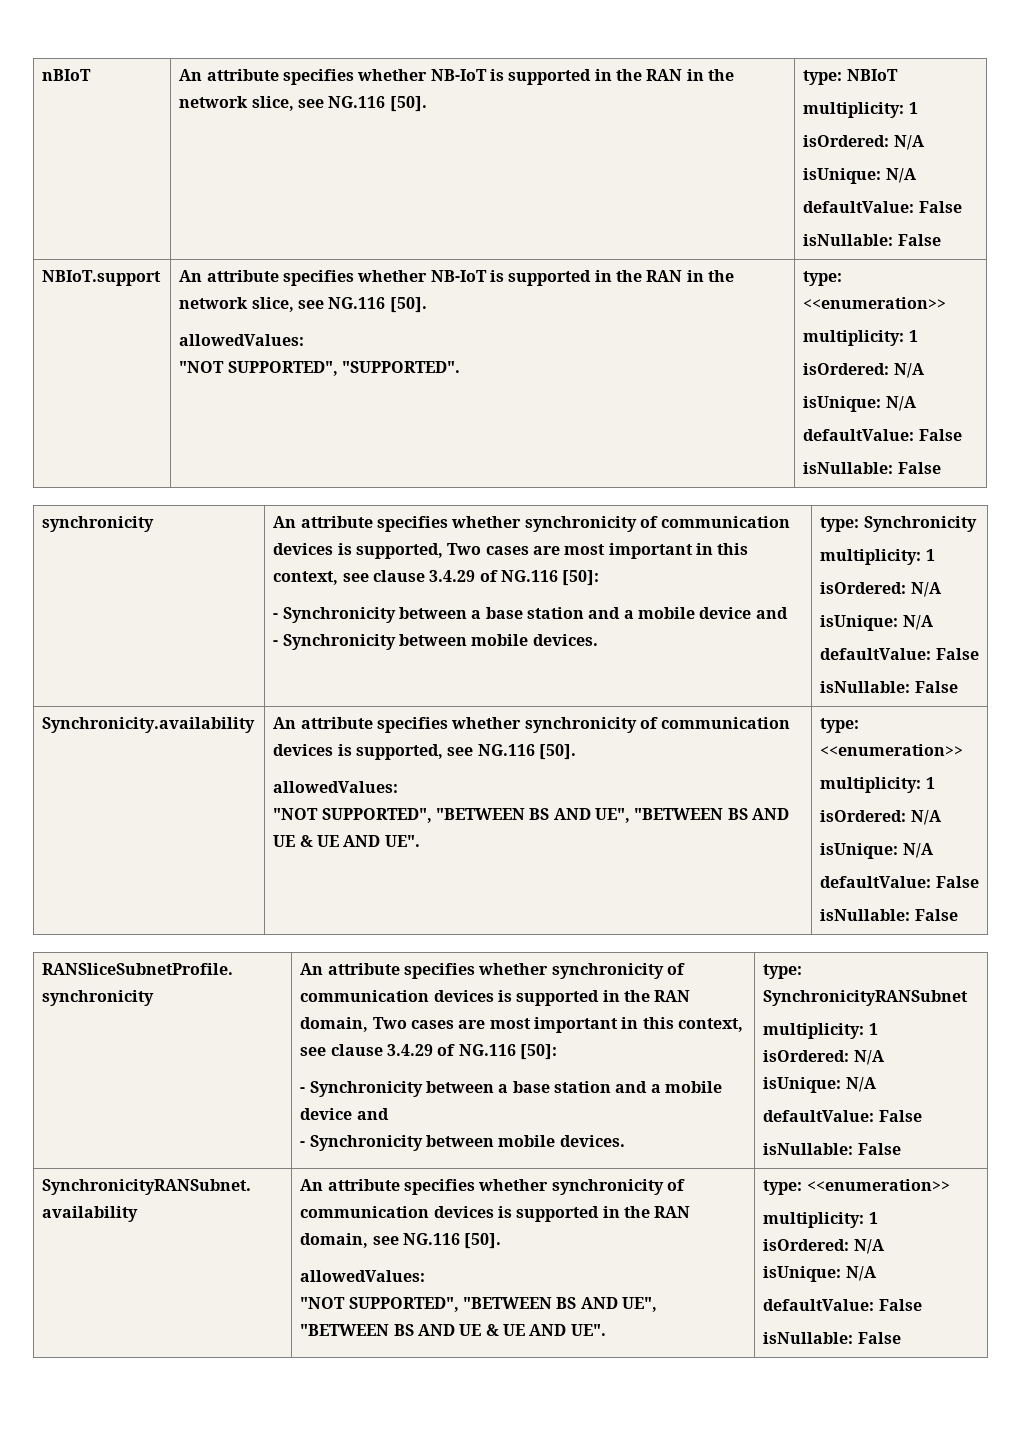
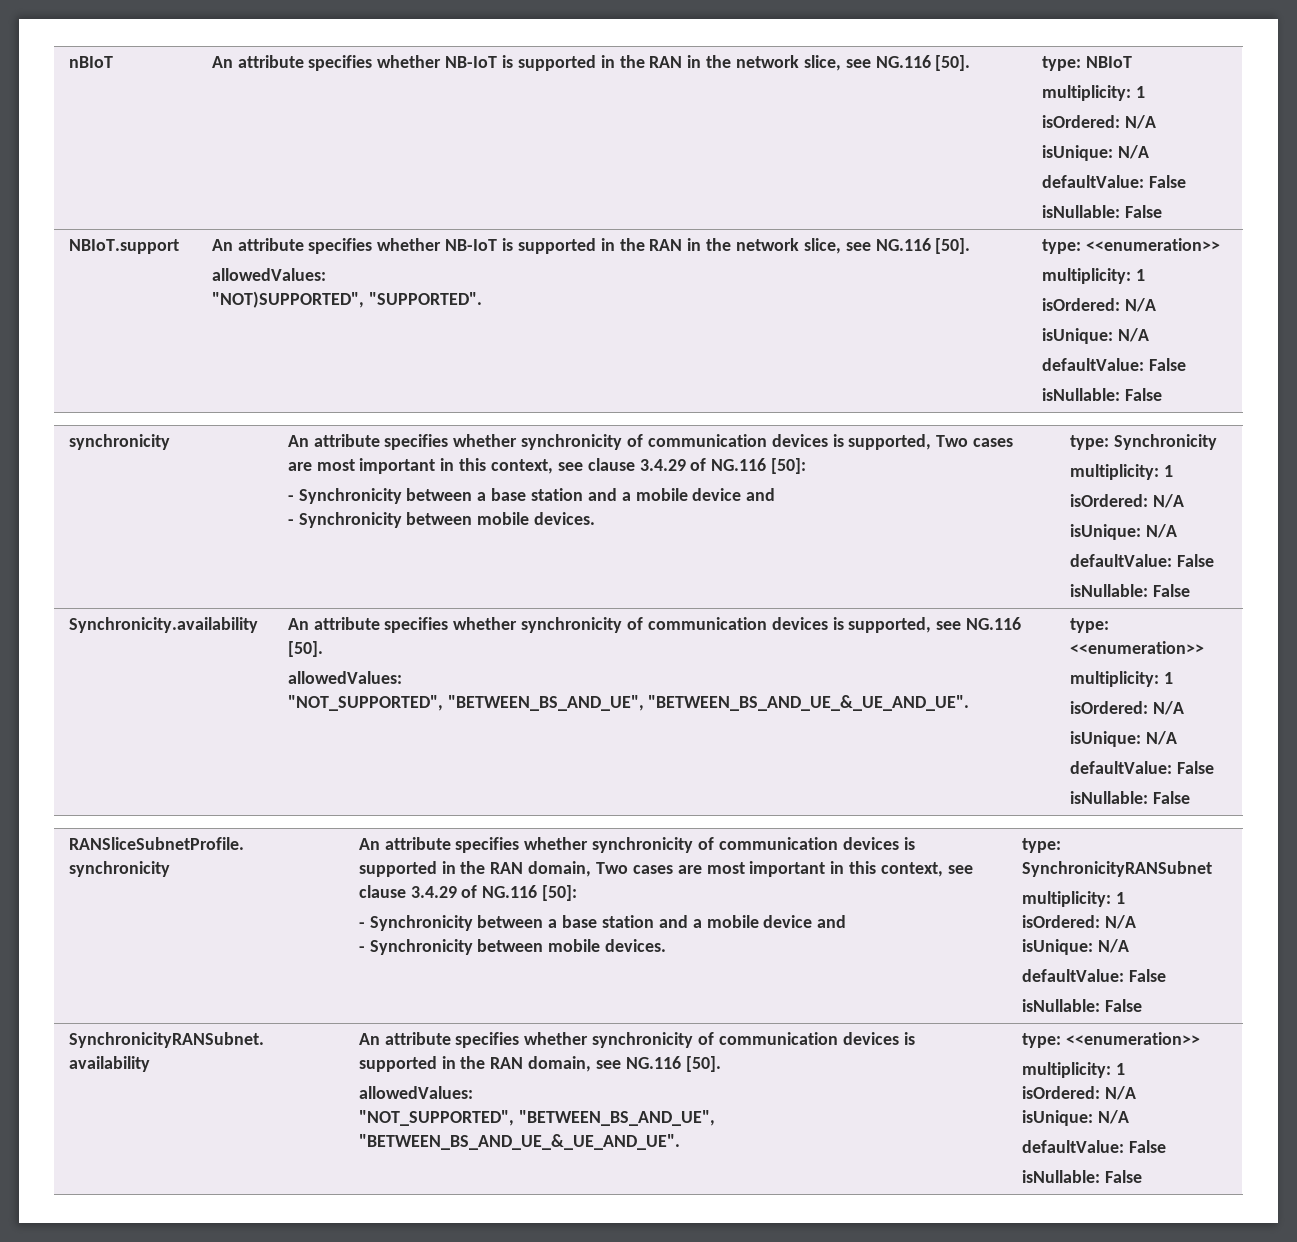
[179,361,338,376] "NOT SUPPORTED", -> [211,291,364,308] "NOT)SUPPORTED",
[273,808,789,823] [273,835,420,847] "NOT SUPPORTED", "BETWEEN BS AND UE", "BETWEEN BS AND UE & UE AND UE". -> [287,695,970,711] "NOT_SUPPORTED", "BETWEEN_BS_AND_UE", "BETWEEN_BS_AND_UE_&_UE_AND_UE".
[300,1297,657,1312] [300,1324,606,1336] "NOT SUPPORTED", "BETWEEN BS AND UE", "BETWEEN BS AND UE & UE AND UE". -> [358,1110,715,1126] [358,1134,680,1150] "NOT_SUPPORTED", "BETWEEN_BS_AND_UE", "BETWEEN_BS_AND_UE_&_UE_AND_UE".

